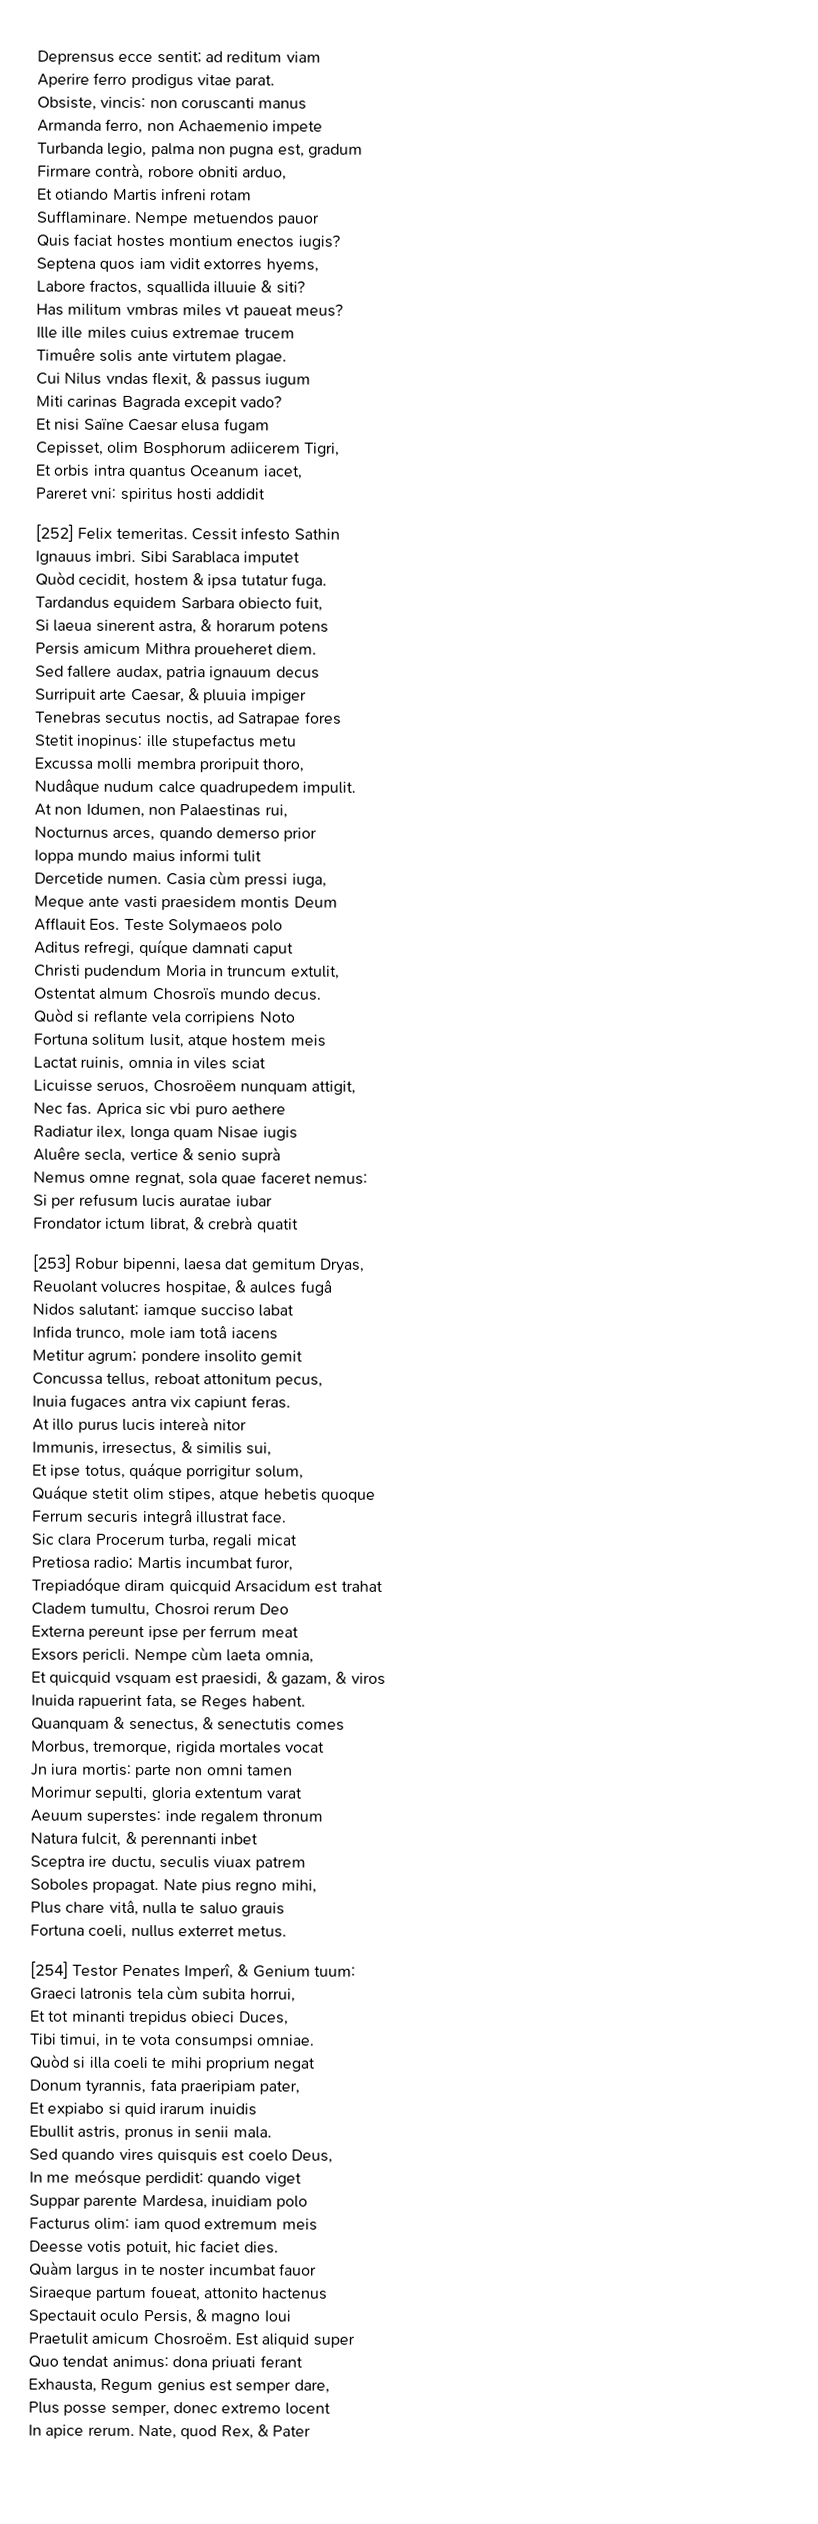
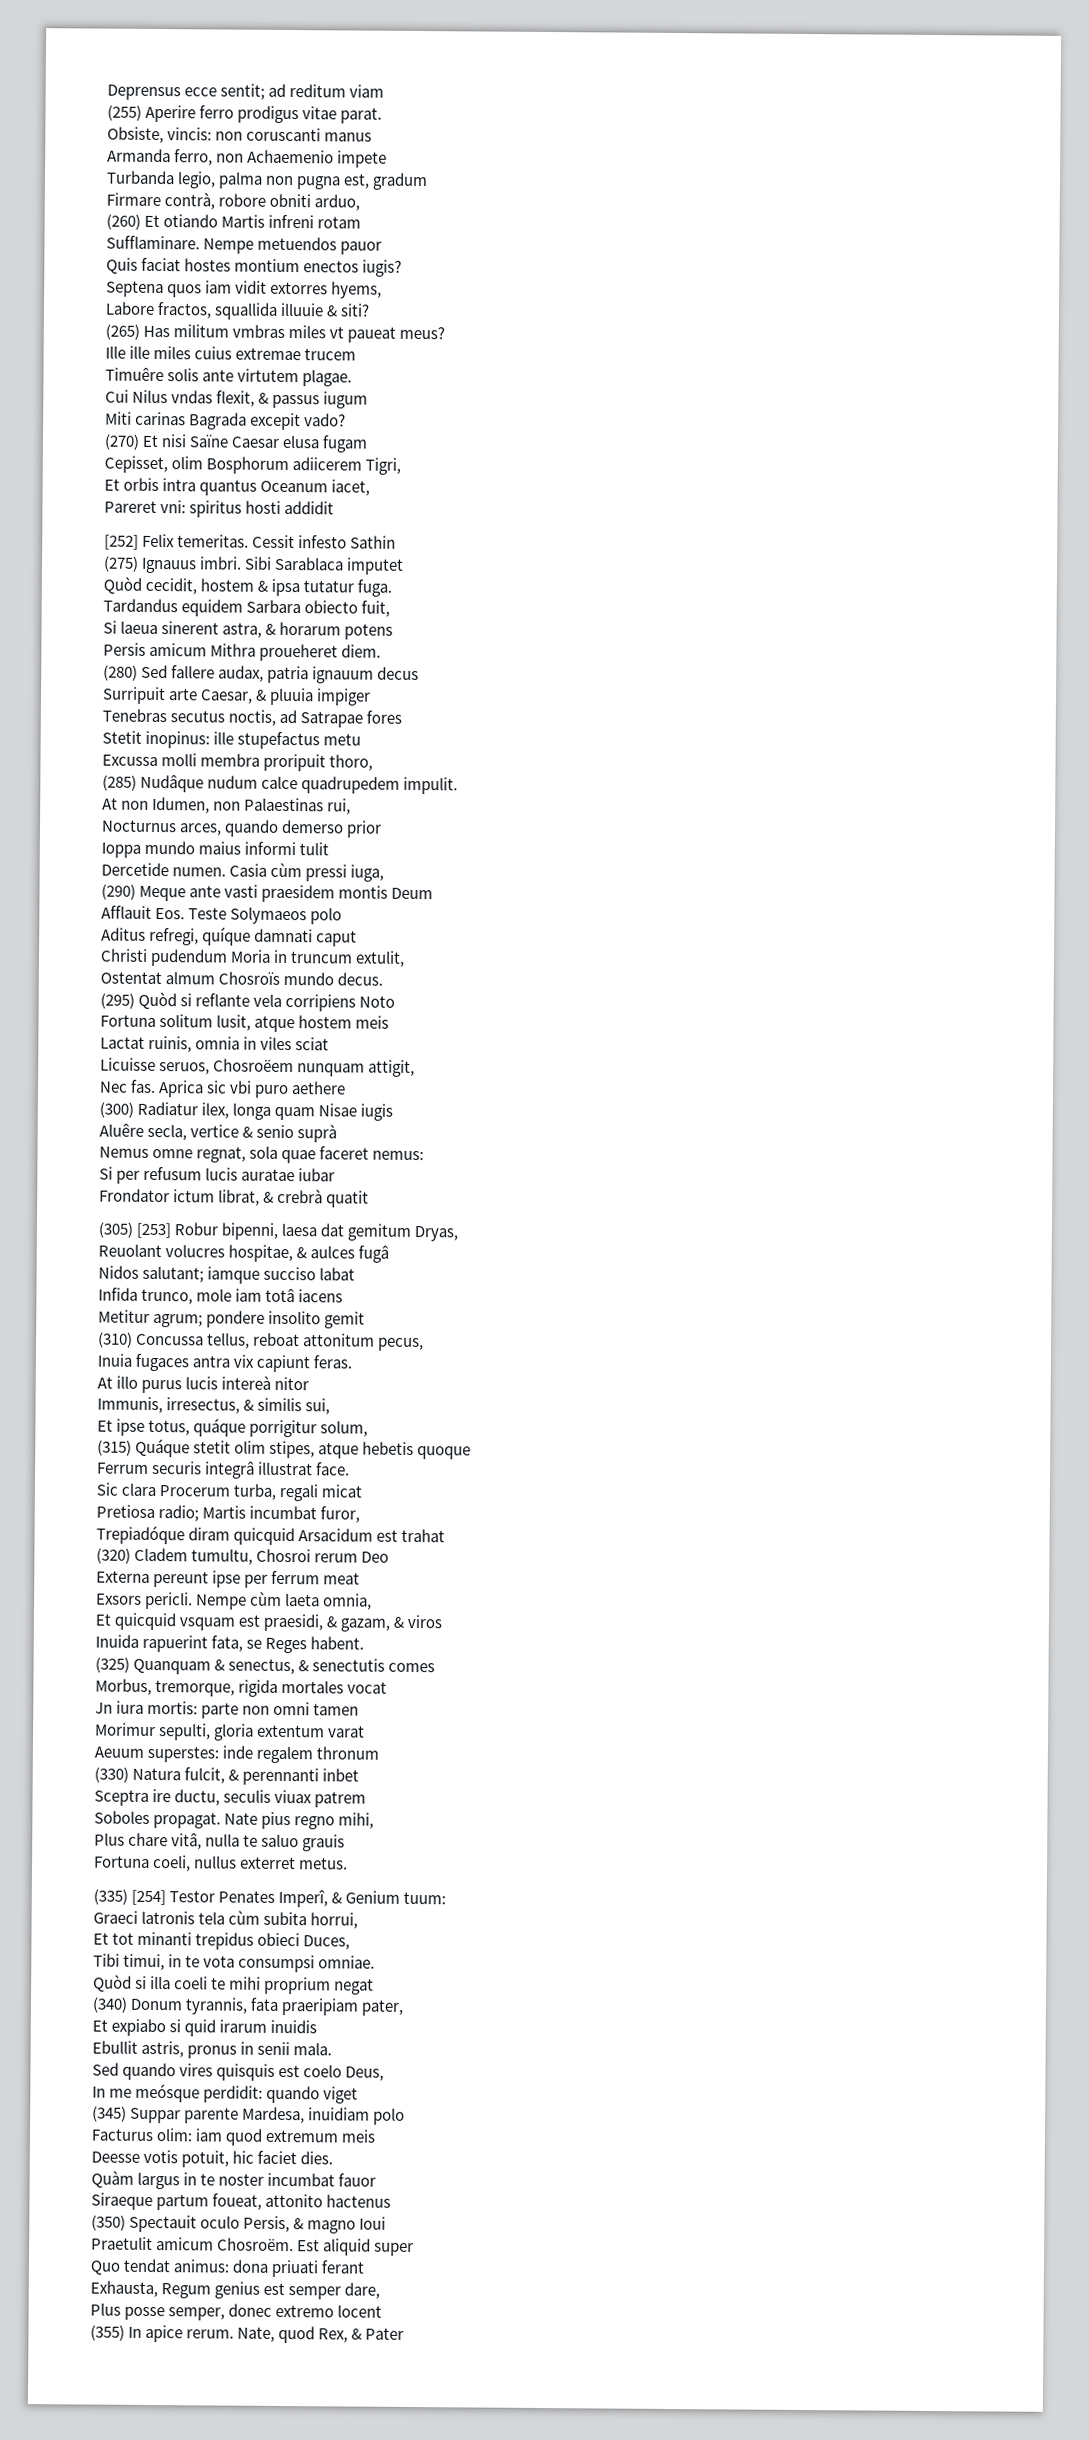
(321, 57) none -> [107,104,142,121] (255)
(288, 173) none -> [106,213,141,230] (260)
(305, 287) none -> [105,323,140,340] (265)
(283, 401) none -> [104,433,140,450] (270)
(340, 534) none -> [103,555,139,572] (275)
(318, 649) none -> [103,664,138,681] (280)
(305, 765) none -> [102,774,137,791] (285)
(327, 880) none -> [101,883,136,900] (290)
(323, 994) none -> [100,992,135,1009] (295)
(286, 1109) none -> [99,1101,134,1118] (300)
(299, 1225) none -> [98,1221,133,1238] (305)
(304, 1357) none -> [98,1331,133,1348] (310)
(304, 1472) none -> [97,1439,132,1456] (315)
(383, 1586) none -> [96,1547,131,1564] (320)
(306, 1701) none -> [95,1656,130,1673] (325)
(324, 1816) none -> [94,1766,129,1783] (330)
(288, 1931) none -> [93,1888,128,1905] (335)
(316, 2064) none -> [92,1996,128,2013] (340)
(302, 2179) none -> [92,2105,127,2122] (345)
(329, 2293) none -> [91,2214,126,2231] (350)
(331, 2408) none -> [90,2324,125,2341] (355)

